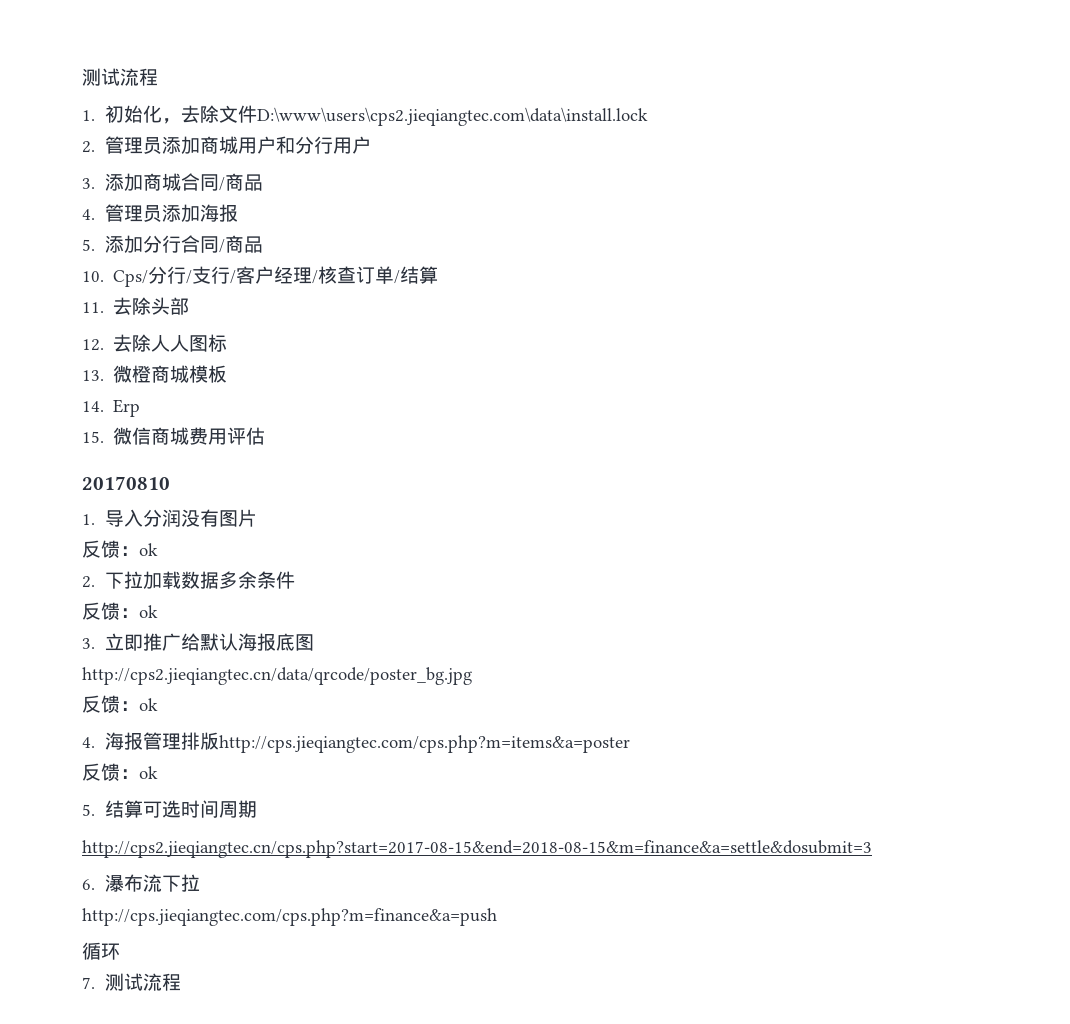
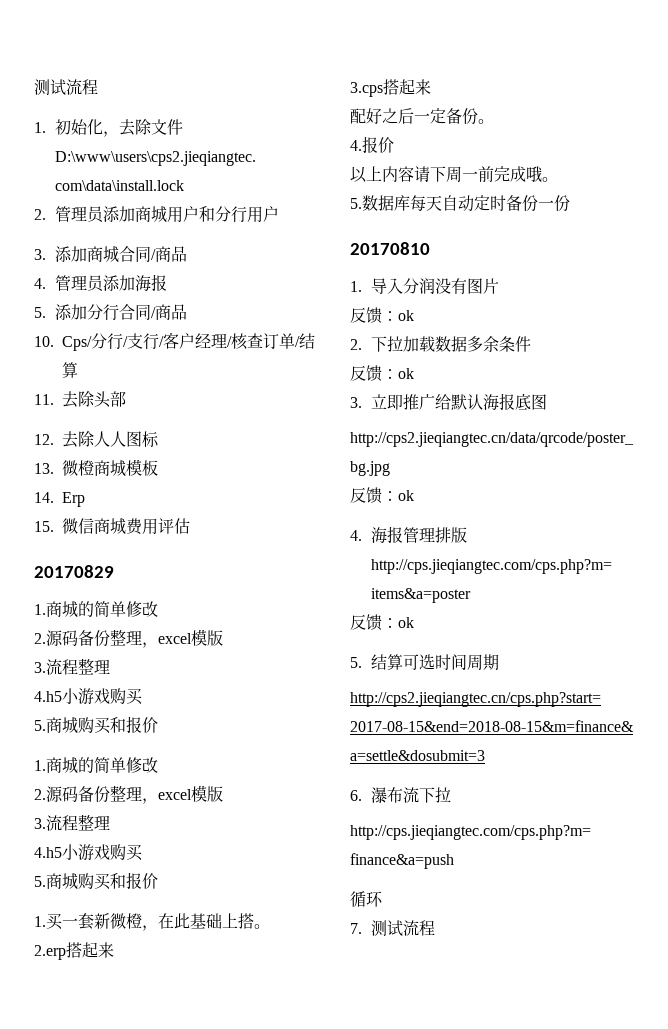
(266, 436) none -> [34,565,114,578] [34,601,158,618] [34,629,223,648] [34,658,110,675] [34,688,143,705] [34,716,158,734] [34,757,158,774] [34,785,223,804] [34,814,110,831] [34,844,143,861] [34,872,158,890] [34,913,270,931] [34,942,114,960] [350,79,431,97] [350,108,494,125] [350,136,394,153] [350,166,558,183] [350,195,570,212] // 20170829 // 1.商城的简单修改 // 2.源码备份整理，excel模版 // 3.流程整理 // 4.h5小游戏购买 // 5.商城购买和报价 // 1.商城的简单修改 // 2.源码备份整理，excel模版 // 3.流程整理 // 4.h5小游戏购买 // 5.商城购买和报价 // 1.买一套新微橙，在此基础上搭。 // 2.erp搭起来 // 3.cps搭起来 // 配好之后一定备份。 // 4.报价 // 以上内容请下周一前完成哦。 // 5.数据库每天自动定时备份一份

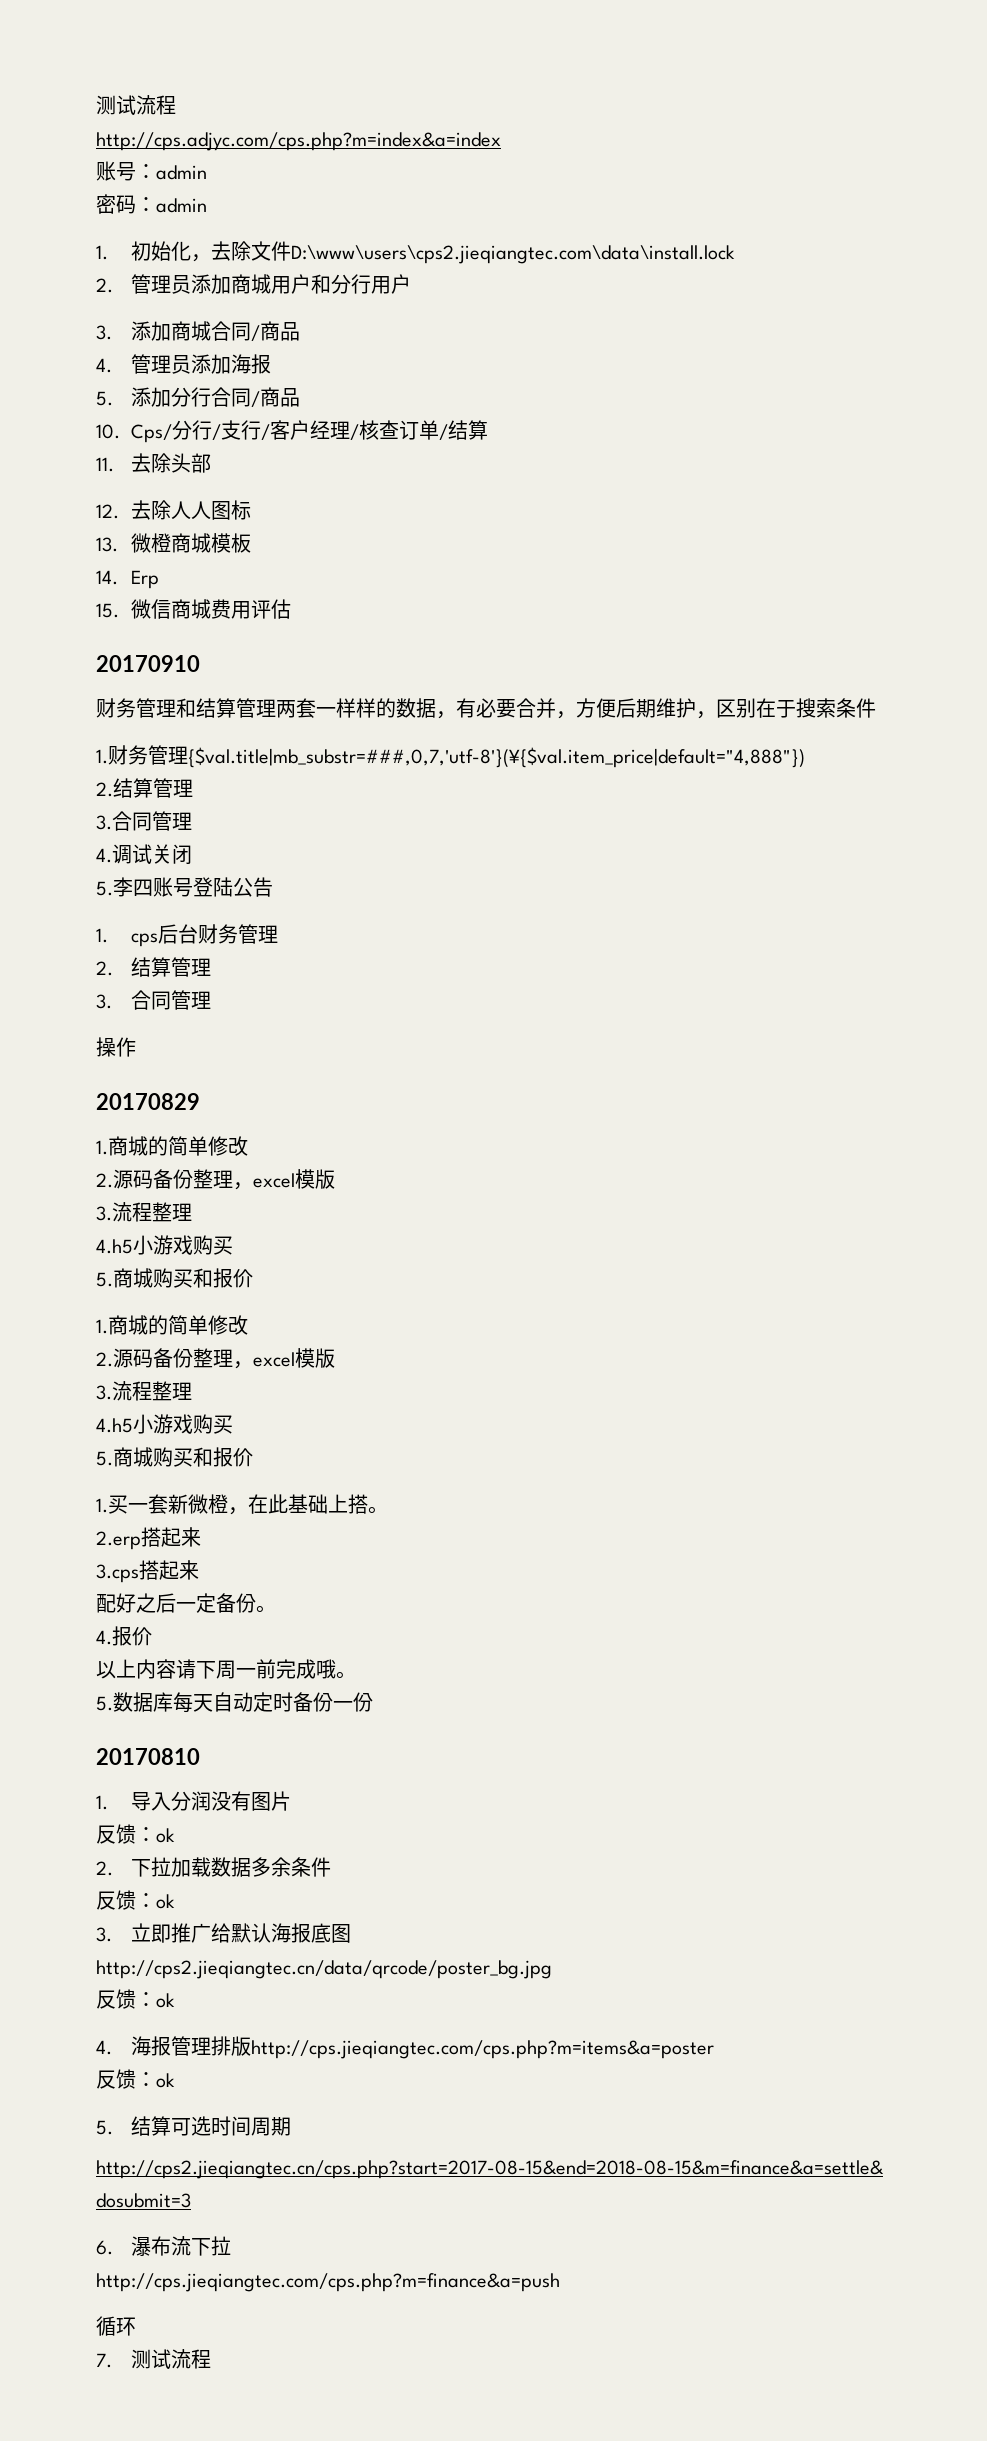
[34,79,98,95] 测试流程 -> [96,95,176,115] [96,132,501,151] [96,161,207,181] [96,194,207,214] 测试流程 // http://cps.adjyc.com/cps.php?m=index&a=index // 账号：admin // 密码：admin
(190, 526) none -> [96,655,200,672] [96,698,876,719] [96,745,805,768] [96,778,193,798] [96,811,192,831] [96,844,192,865] [96,877,273,897] [96,924,279,947] [96,957,212,977] [96,990,212,1010] [96,1037,136,1057] // 20170910 // 财务管理和结算管理两套一样样的数据，有必要合并，方便后期维护，区别在于搜索条件 // 1.财务管理{$val.title|mb_substr=###,0,7,'utf-8'}(¥{$val.item_price|default="4,888"}) // 2.结算管理 // 3.合同管理 // 4.调试关闭 // 5.李四账号登陆公告 // 1. cps后台财务管理 // 2.结算管理 // 3.合同管理 // 操作

